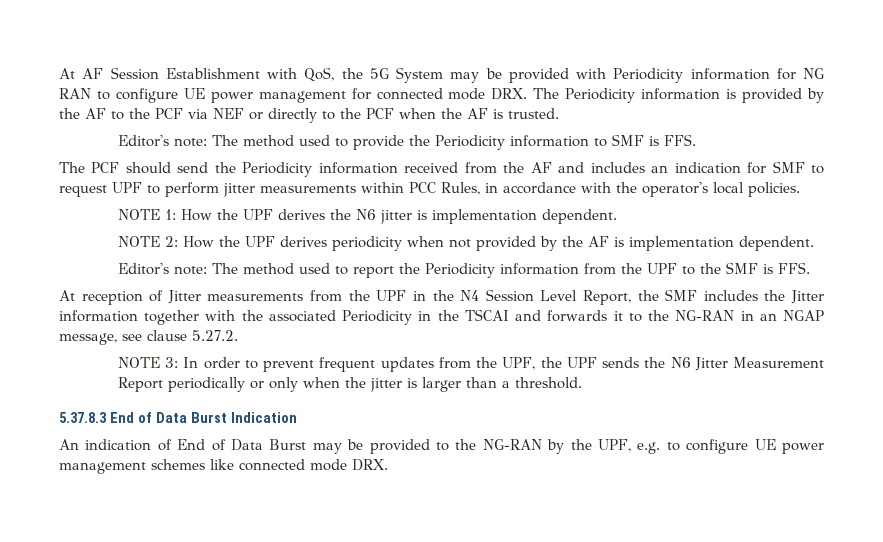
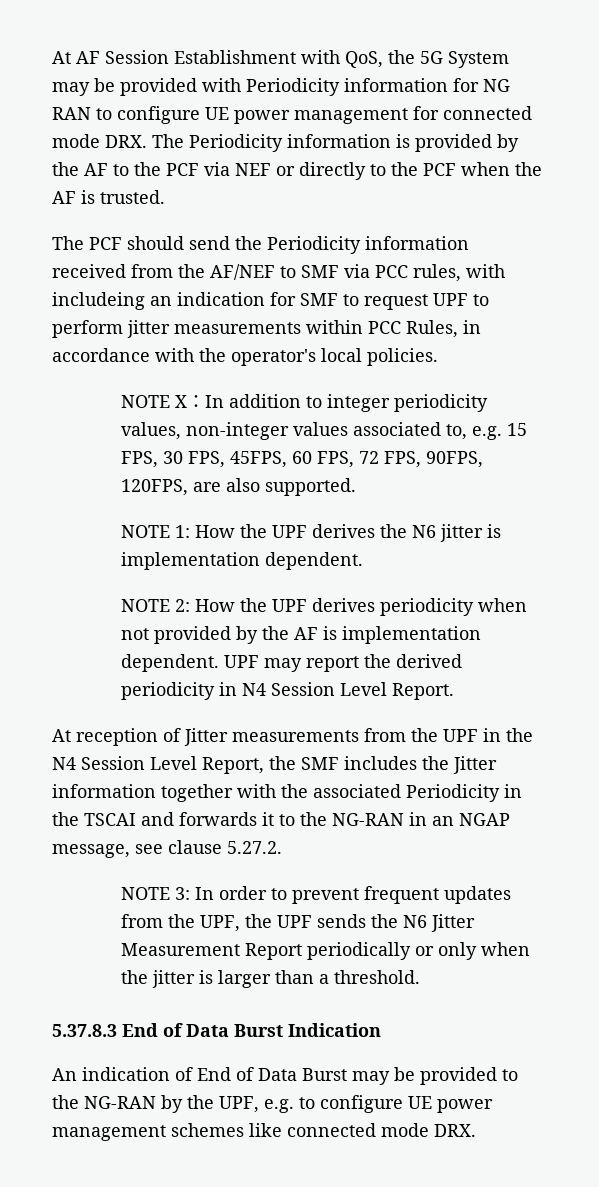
[117,134,696,150] // Editor's note: The method used to provide the Periodicity information to SMF is FFS. -> (165, 197) none
[530,162,645,173] AF and includes -> [210,264,505,282] [52,292,145,310] AF/NEF to SMF via PCC rules, with includeing
(800, 189) none -> [120,394,488,412] [120,422,527,440] [120,451,483,468] [120,478,356,496] // NOTE X：In addition to integer periodicity values, non-integer values associated to, e.g. 15 FPS, 30 FPS, 45FPS, 60 FPS, 72 FPS, 90FPS, 120FPS, are also supported.
[117,262,810,278] // Editor's note: The method used to report the Periodicity information from the UPF to the SMF is FFS. -> [223,654,462,672] [120,682,454,700] UPF may report the derived periodicity in N4 Session Level Report.

